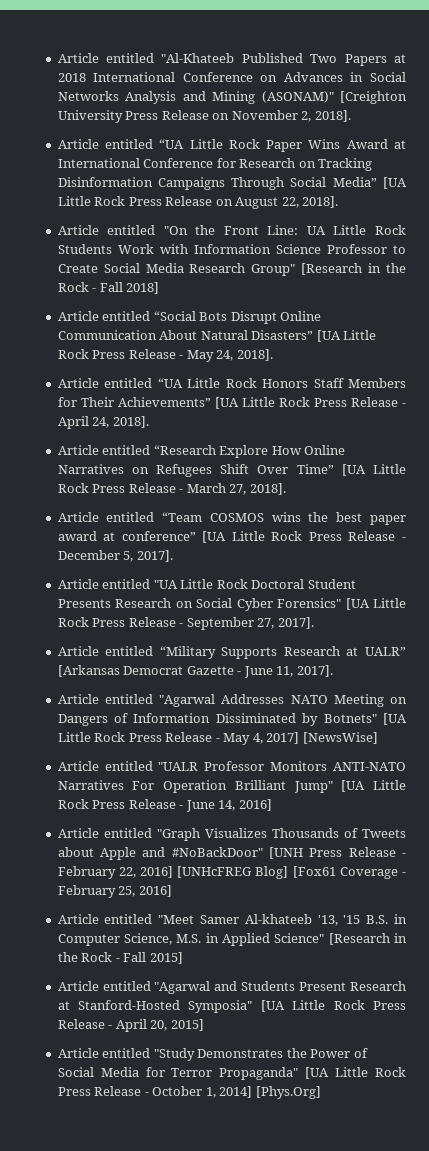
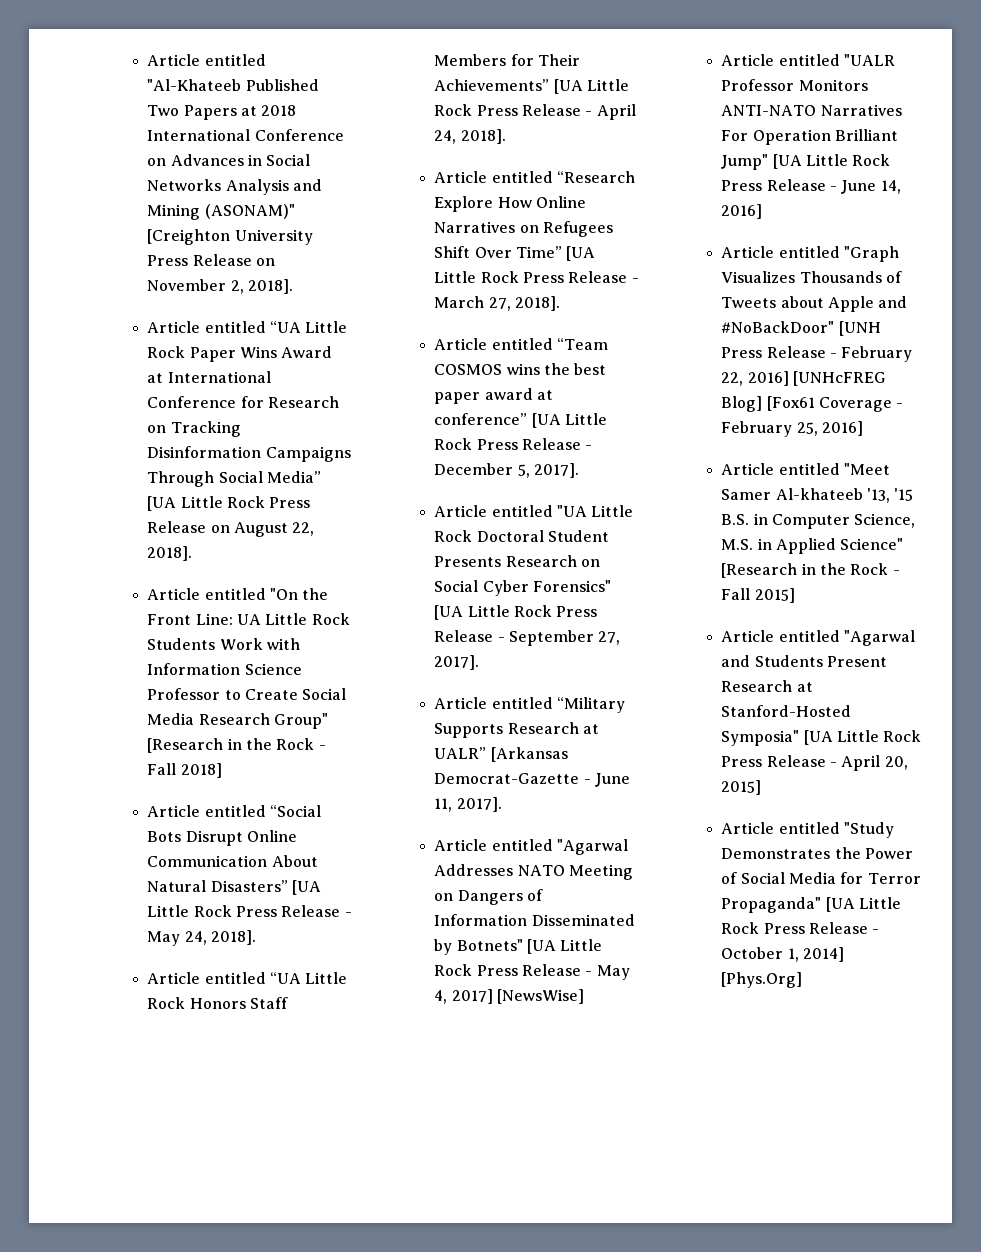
[123,666,234,675] Democrat Gazette -> [434,773,580,784] Democrat-Gazette
[215,713,296,723] Dissiminated -> [531,914,635,926] Disseminated

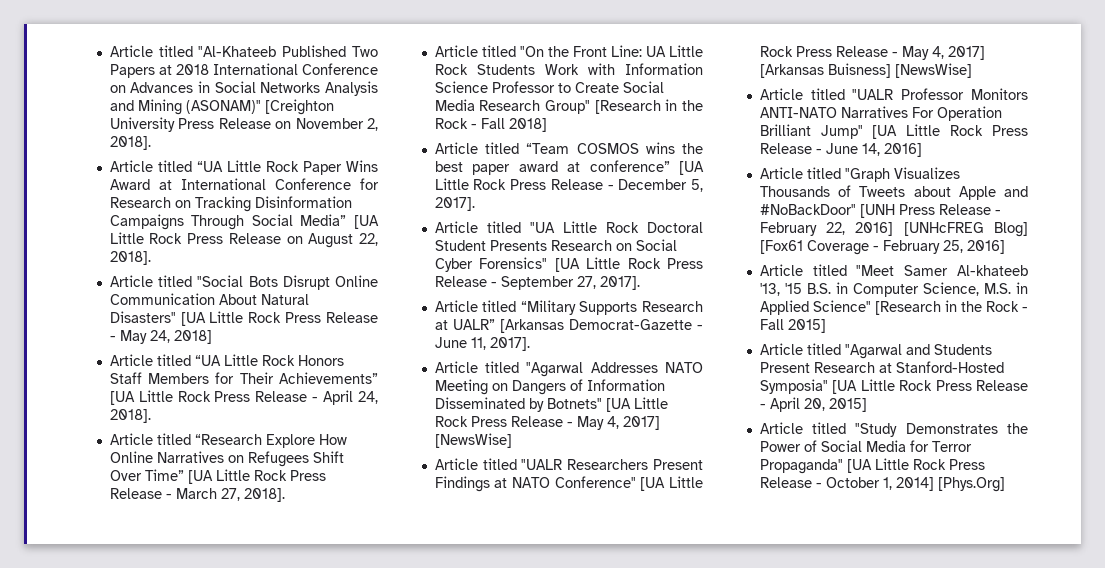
[147,54,266,66] Article entitled -> [109,45,193,57] Article titled
[204,321,266,333] entitled -> [157,160,192,172] titled
[204,588,266,600] entitled -> [158,275,378,290] [109,293,309,305] [109,311,378,326] [109,330,212,344] [109,354,344,366] [109,372,378,384] [109,390,378,405] [109,409,151,423] [109,433,347,448] [109,451,344,467] [109,469,326,484] [109,488,285,502] [434,45,516,57] titled "Social Bots Disrupt Online Communication About Natural Disasters" [UA Little Rock Press Release - May 24, 2018] // Article titled “UA Little Rock Honors Staff Members for Their Achievements” [UA Little Rock Press Release - April 24, 2018]. // Article titled “Research Explore How Online Narratives on Refugees Shift Over Time” [UA Little Rock Press Release - March 27, 2018]. // Article titled
[204,805,322,817] [147,830,298,846] [147,855,318,867] [147,880,322,895] [147,905,352,917] [147,930,257,946] [147,972,348,984] [147,997,289,1009] [434,54,581,66] [434,79,630,94] [434,104,636,120] [434,129,506,144] [434,171,636,183] [434,196,587,212] [434,221,614,237] [434,246,596,261] [434,271,639,283] [434,296,561,311] [434,338,553,350] entitled “Social Bots Disrupt Online Communication About Natural Disasters” [UA Little Rock Press Release - May 24, 2018]. // Article entitled “UA Little Rock Honors Staff Members for Their Achievements” [UA Little Rock Press Release - April 24, 2018]. // Article entitled “Research Explore How Online Narratives on Refugees Shift Over Time” [UA Little Rock Press Release - March 27, 2018]. // Article entitled -> [485,142,520,154] titled
[491,505,553,517] entitled -> [486,221,521,233] titled
[491,697,553,709] entitled -> [482,300,517,312] titled
[491,839,553,851] entitled -> [485,361,520,373] titled
[778,54,840,66] entitled -> [482,458,703,470] [434,476,703,492] [759,46,985,60] [759,63,972,78] [759,88,845,100] titled "UALR Researchers Present Findings at NATO Conference" [UA Little Rock Press Release - May 4, 2017] [Arkansas Buisness] [NewsWise] // Article titled
[778,246,840,258] entitled -> [806,167,841,179] titled
[778,463,840,475] entitled -> [812,264,847,276] titled
[778,630,840,642] entitled -> [806,343,841,355] titled
[778,822,840,834] entitled -> [812,422,847,434] titled

